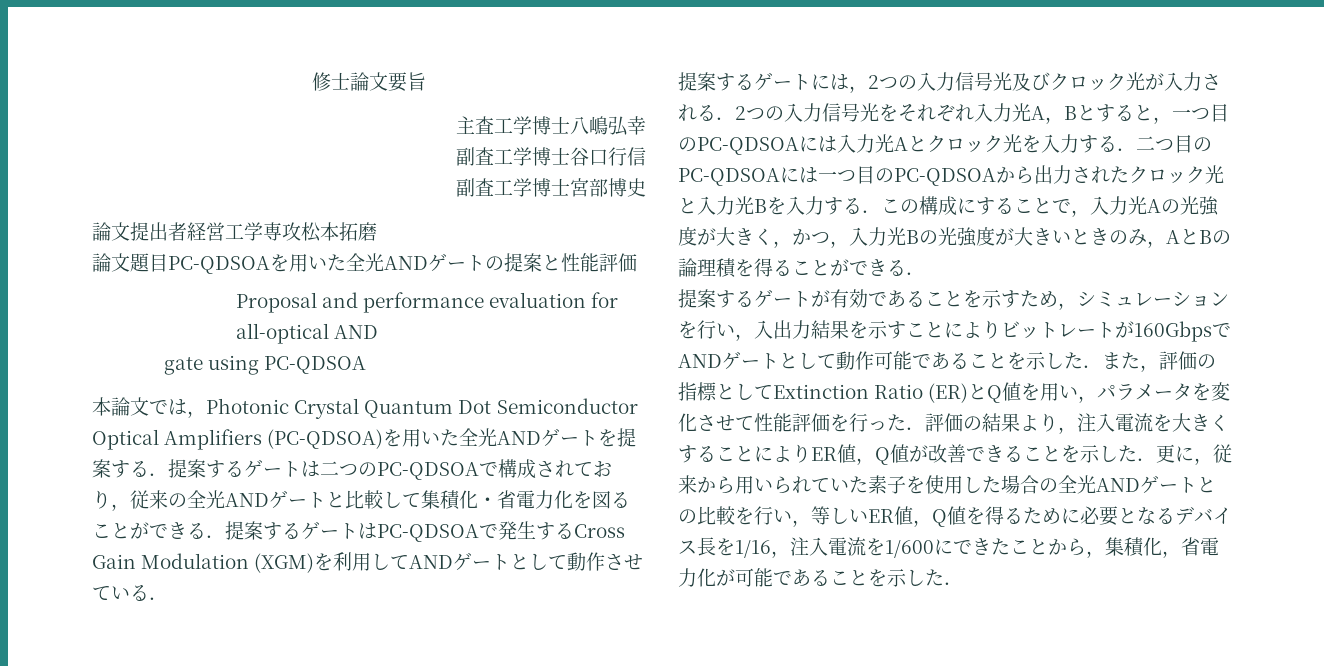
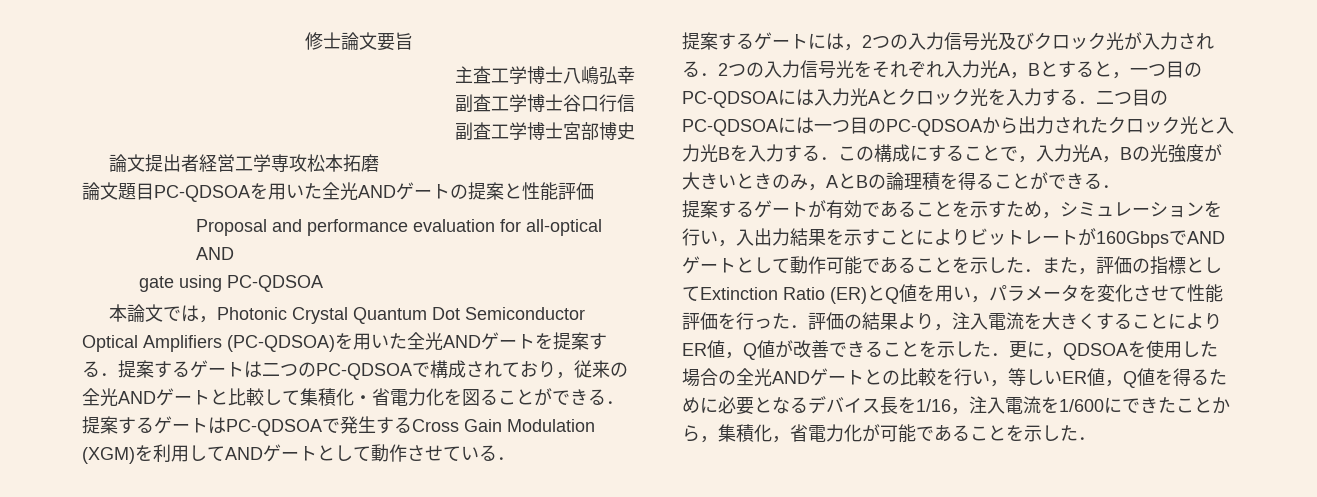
[1161,196,1219,216] [678,227,906,248] の光強度が大きく，かつ，入力光 -> [1102,156,1120,163] ，
[1213,444,1232,463] [678,475,906,494] 従来から用いられていた素子 -> [1063,343,1128,360] QDSOA

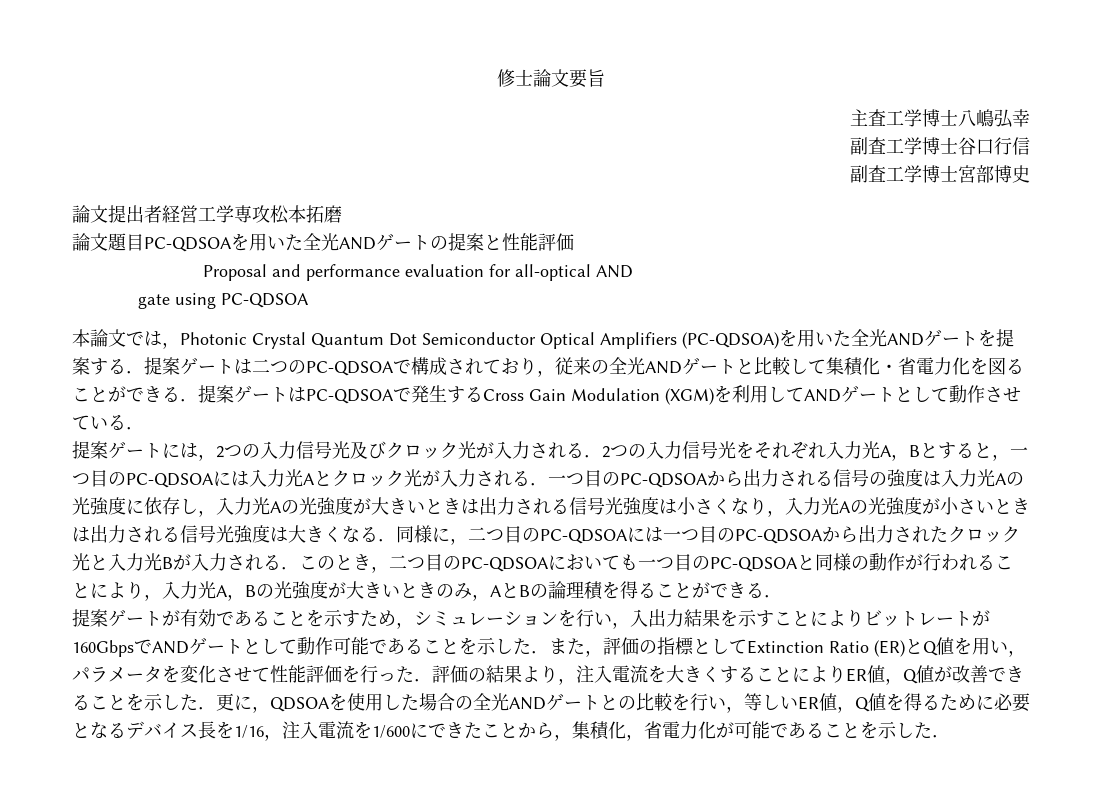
[154,361,190,378] する -> (180, 366) none
[118,417,154,434] する -> (234, 394) none
[718,33,754,50] する -> (108, 450) none
[988,88,1096,106] を入力する． -> [422,469,1024,488] [72,497,1030,517] [72,525,468,545] が入力される．一つ目のPC-QDSOAから出力される信号の強度は入力光Aの光強度に依存し，入力光Aの光強度が大きいときは出力される信号光強度は小さくなり，入力光Aの光強度が小さいときは出力される信号光強度は大きくなる．同様に，
[730,144,1018,162] を入力する．この構成にすることで -> [173,553,1013,573] [72,581,144,599] が入力される．このとき，二つ目のPC-QDSOAにおいても一つ目のPC-QDSOAと同様の動作が行われることにより
[718,201,754,218] する -> (108, 618) none

